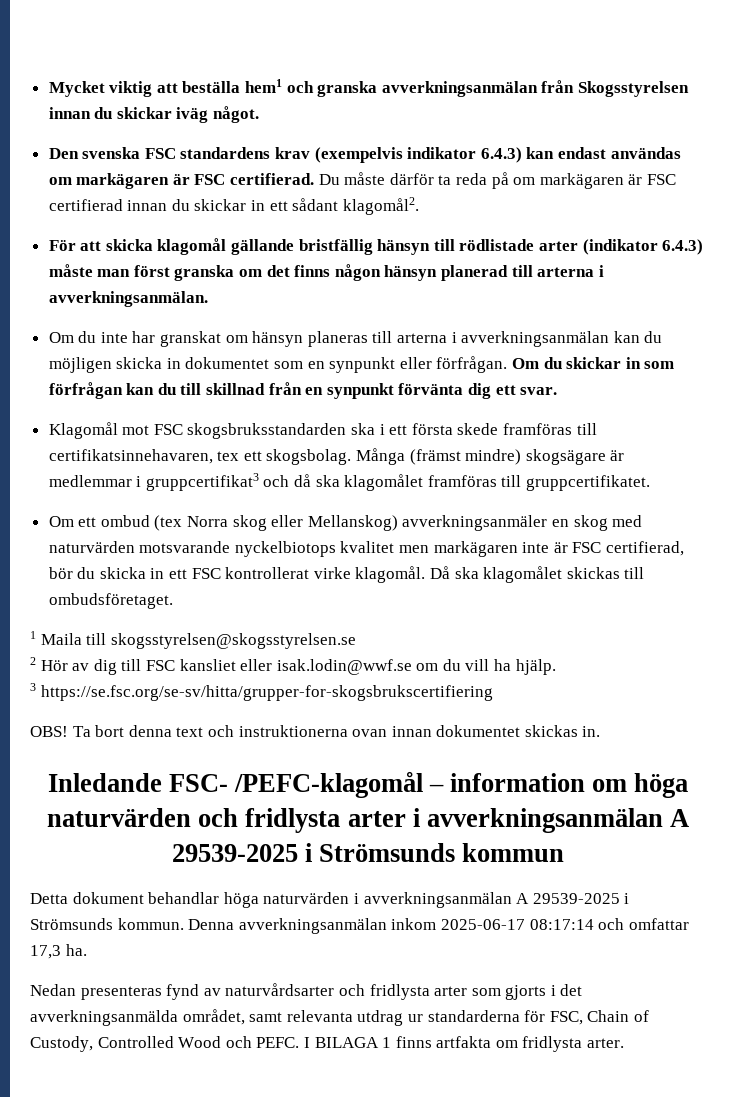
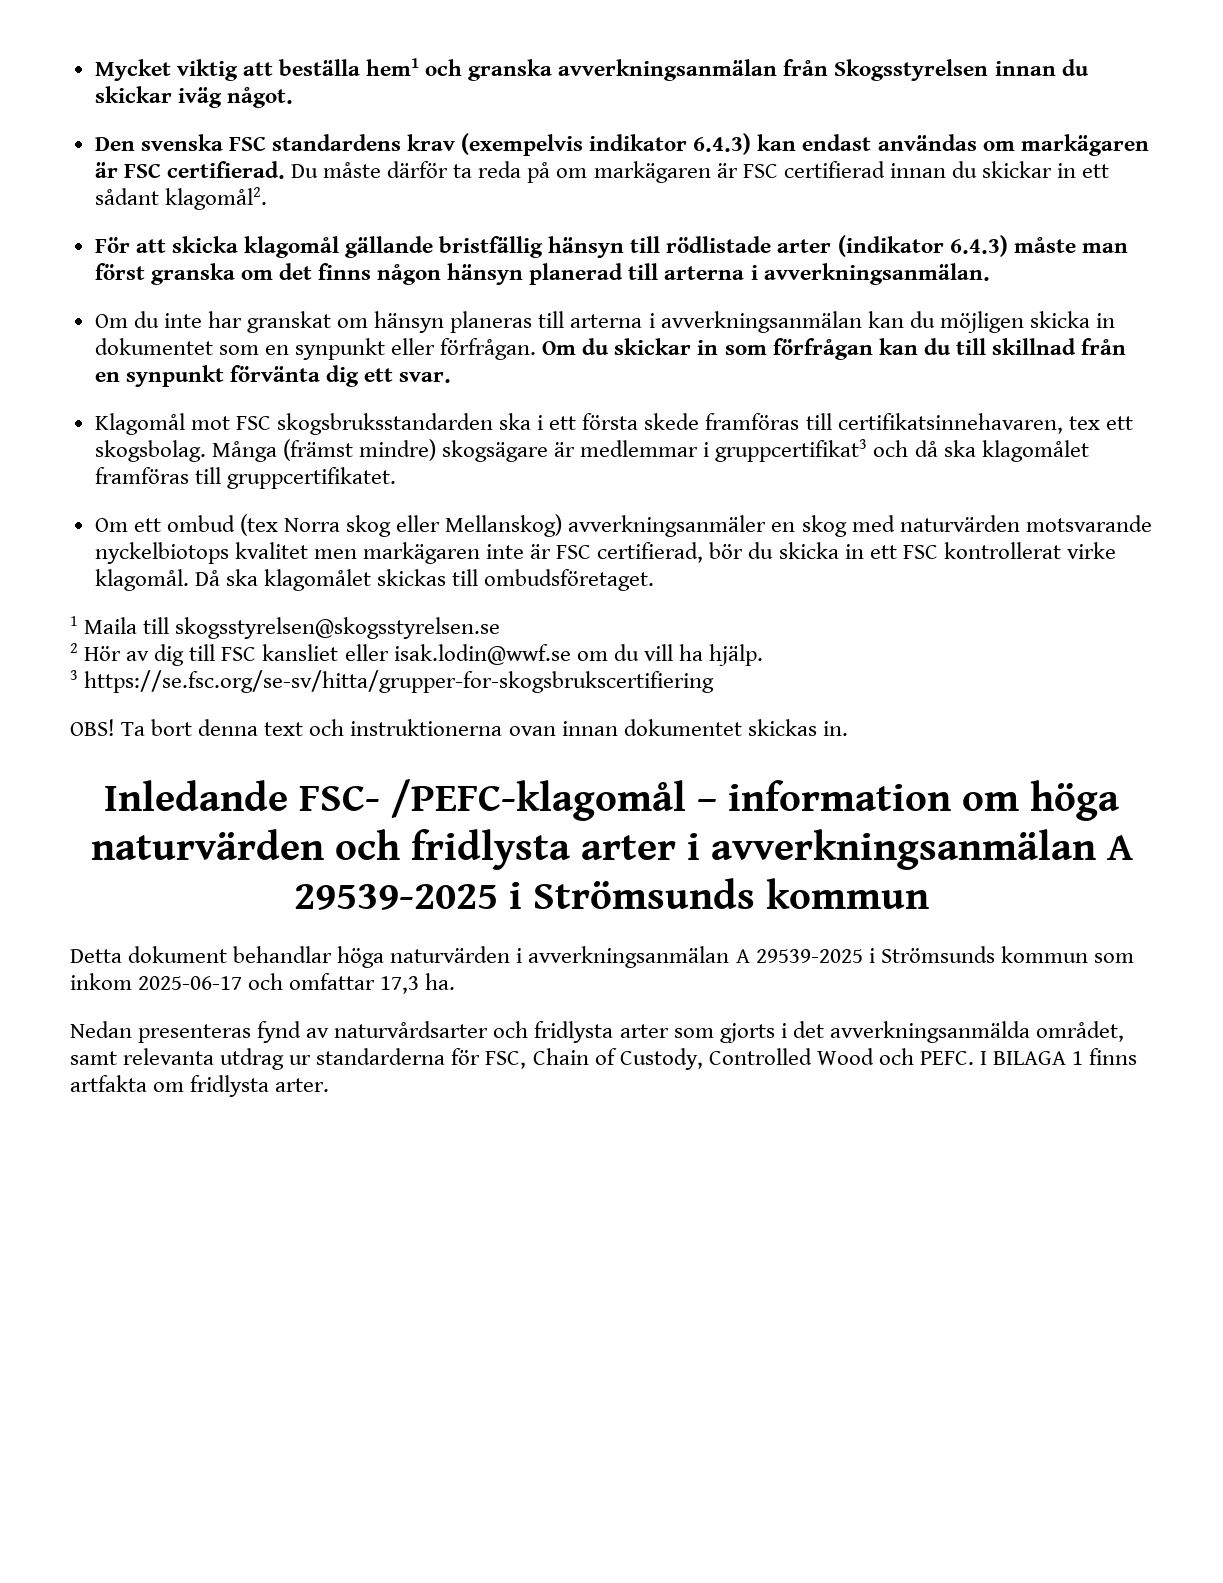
[117,918,387,934] kommun. Denna avverkningsanmälan -> [1000,946,1134,963] kommun som
[529,919,594,930] 08:17:14 -> (243, 983) none

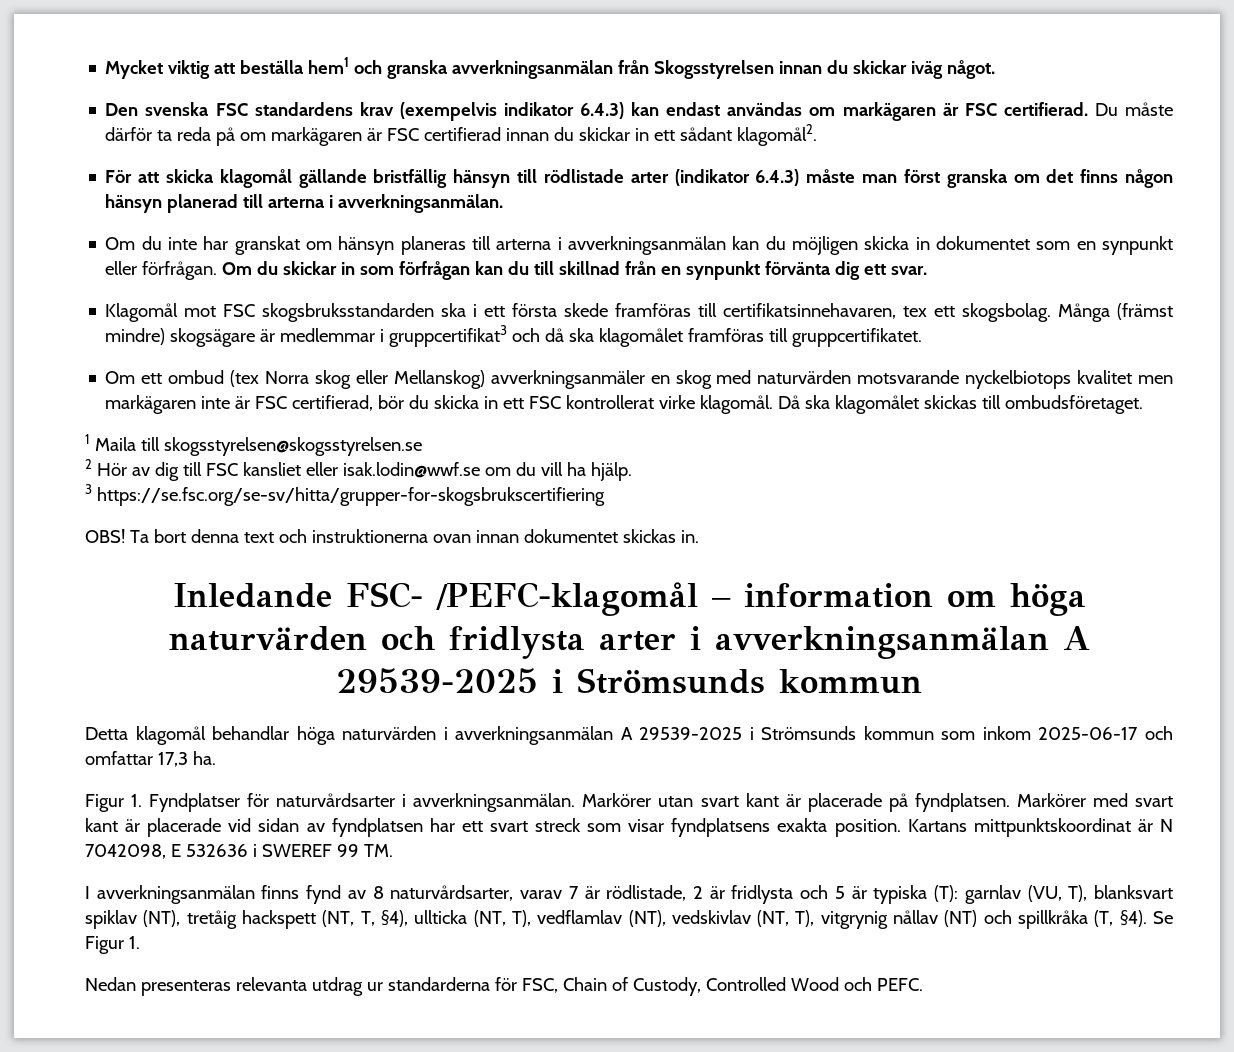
[128,946,228,963] dokument -> [135,726,206,745] klagomål
[70,1021,1124,1043] [70,1051,117,1065] Nedan presenteras fynd av naturvårdsarter och fridlysta arter som gjorts i det avverkningsanmälda området, samt -> [85,793,1173,812] [85,818,1173,837] [85,844,393,859] [85,885,1174,904] [85,910,1174,929] [85,936,140,954] [85,977,231,996] Figur 1. Fyndplatser för naturvårdsarter i avverkningsanmälan. Markörer utan svart kant är placerade på fyndplatsen. Markörer med svart kant är placerade vid sidan av fyndplatsen har ett svart streck som visar fyndplatsens exakta position. Kartans mittpunktskoordinat är N 7042098, E 532636 i SWEREF 99 TM. // I avverkningsanmälan finns fynd av 8 naturvårdsarter, varav 7 är rödlistade, 2 är fridlysta och 5 är typiska (T): garnlav (VU, T), blanksvart spiklav (NT), tretåig hackspett (NT, T, §4), ullticka (NT, T), vedflamlav (NT), vedskivlav (NT, T), vitgrynig nållav (NT) och spillkråka (T, §4). Se Figur 1. // Nedan presenteras
[980,1048,1138,1065] [70,1075,330,1097] I BILAGA 1 finns artfakta om fridlysta arter. -> (923, 984) none

